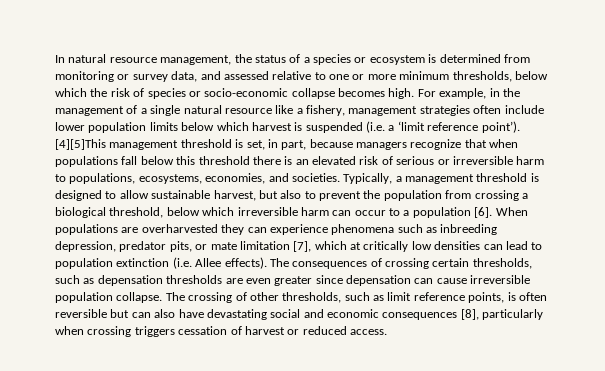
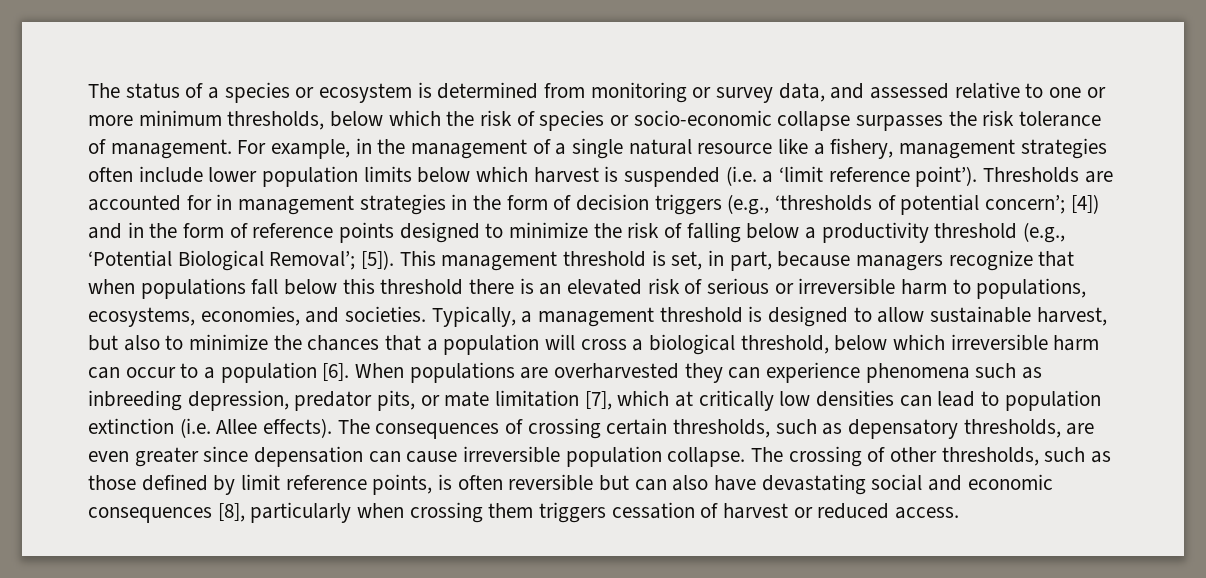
[55,54,252,65] In natural resource management, the -> [88,83,120,98] The
[338,88,415,99] becomes high. -> [856,110,1102,131] [88,139,232,159] surpasses the risk tolerance of management.
[55,139,106,150] [4][5]This -> [983,167,1113,183] [88,194,1099,215] [88,222,1066,243] [88,250,436,271] Thresholds are accounted for in management strategies in the form of decision triggers (e.g., ‘thresholds of potential concern’; [4]) and in the form of reference points designed to minimize the risk of falling below a productivity threshold (e.g., ‘Potential Biological Removal’; [5]). This
[319,190,519,201] prevent the population from crossing -> [189,334,627,355] minimize the chances that a population will cross
[97,275,223,286] depensation thresholds -> [848,419,1061,439] depensatory thresholds,
(384, 298) none -> [88,474,236,495] those defined by
(132, 331) none -> [488,503,534,518] them

